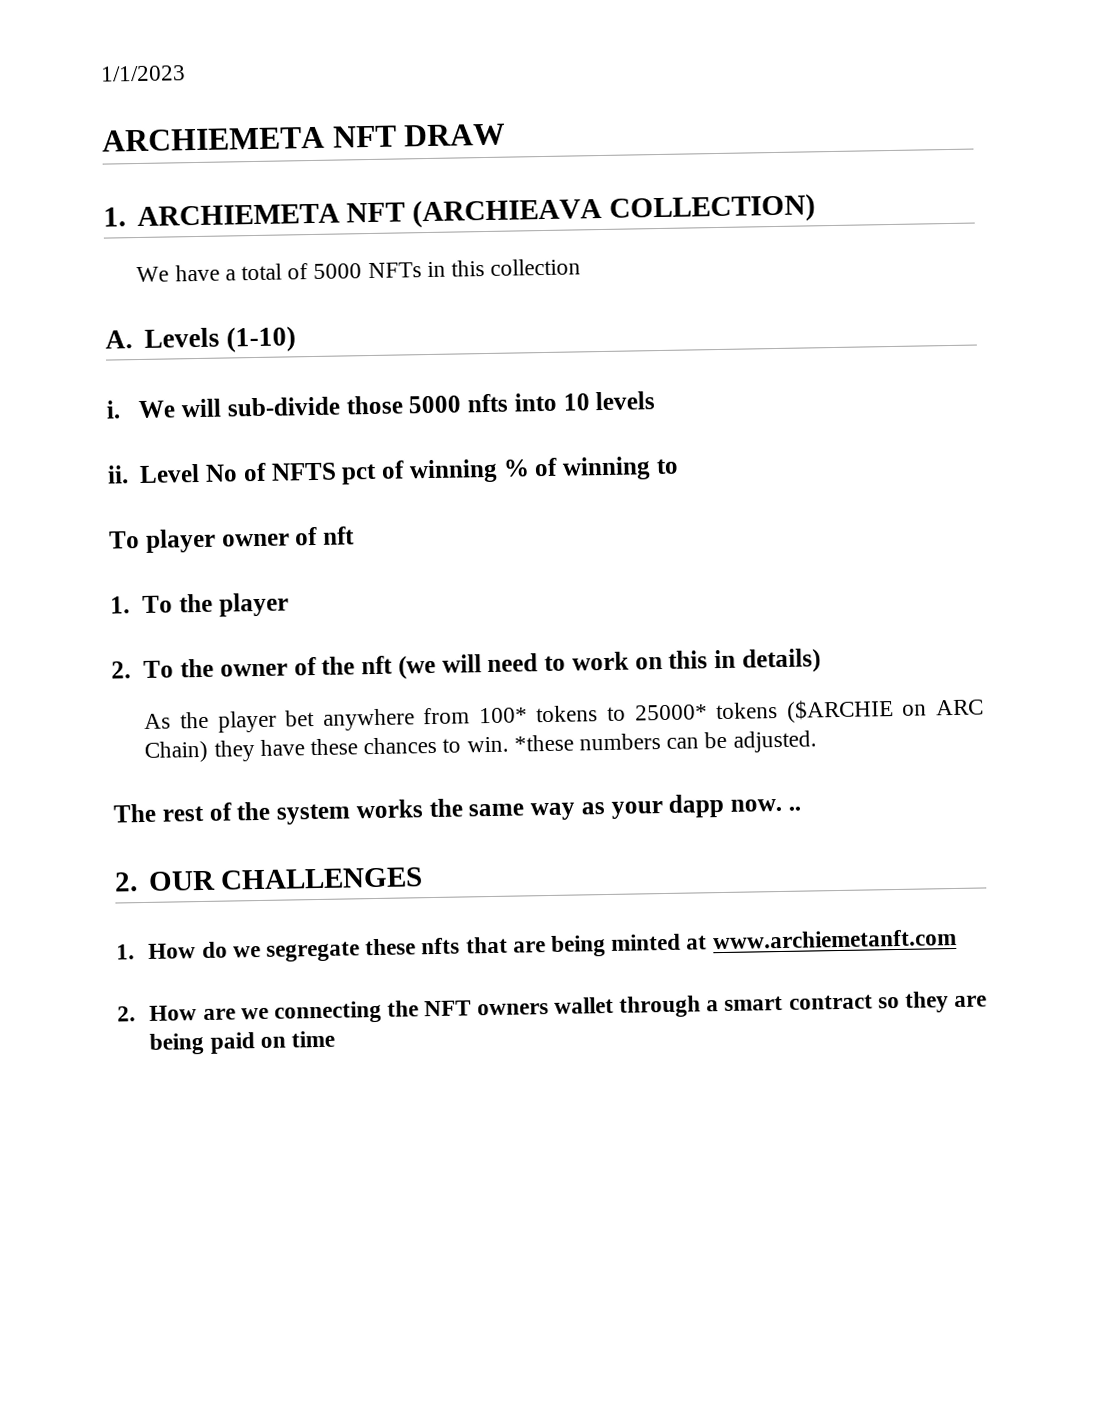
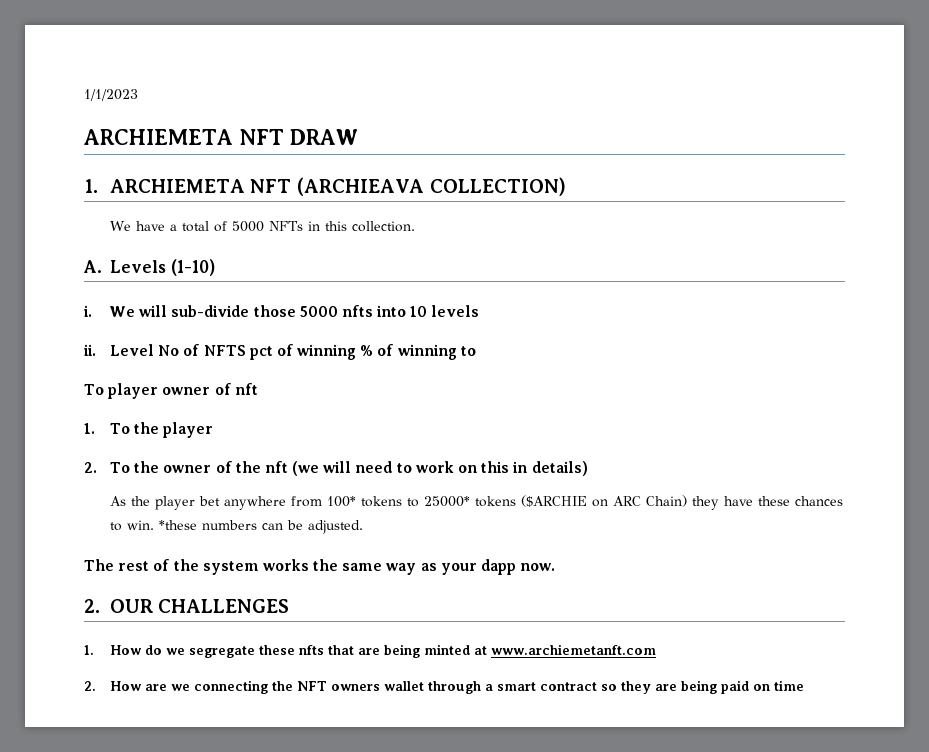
[490,258,582,276] collection -> [351,221,415,232] collection.
[787,806,801,811] .. -> (556, 567) none

